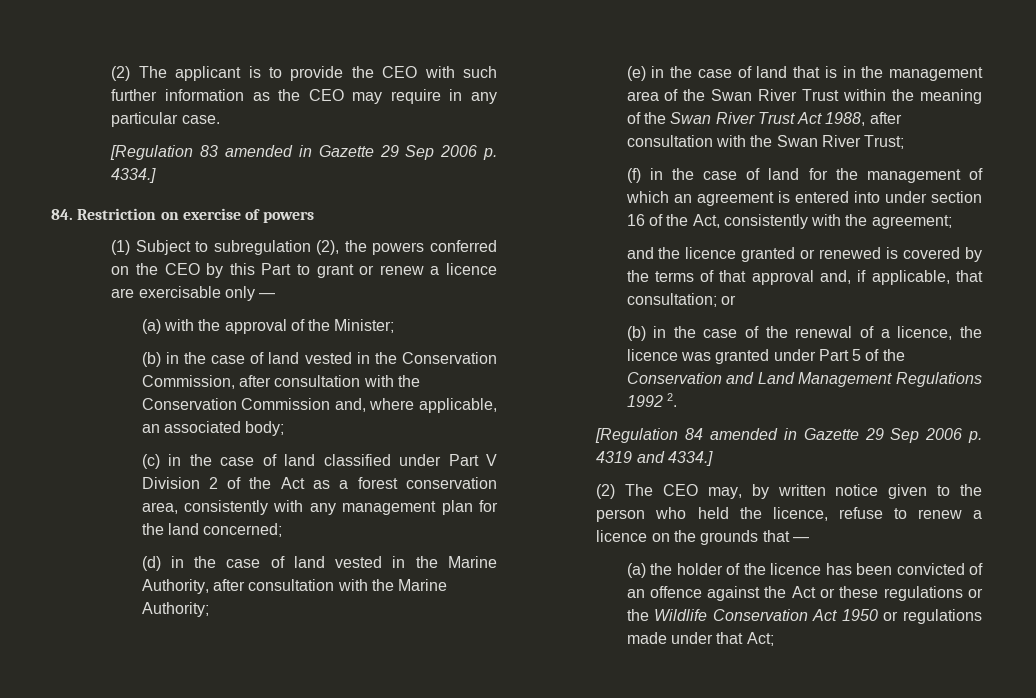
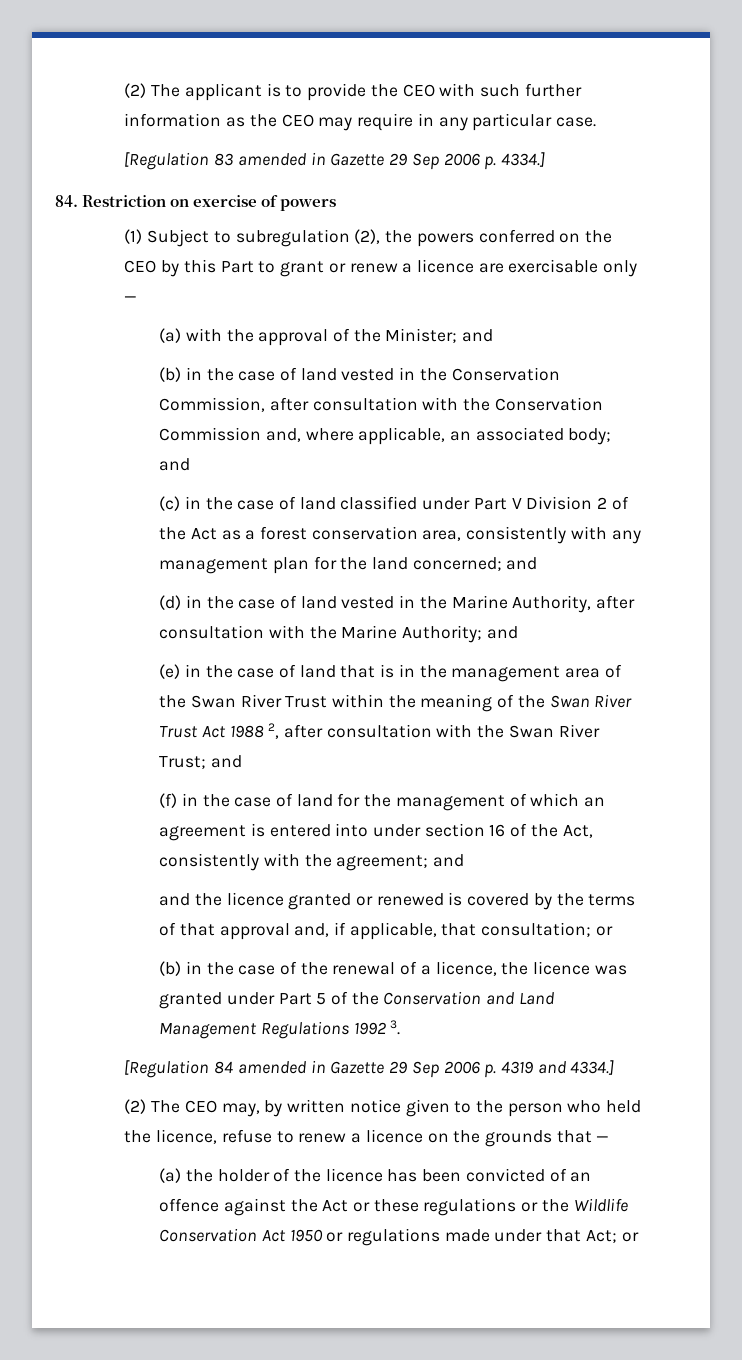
(395, 326) none -> [462,329,494,342] and
(285, 428) none -> [159,458,191,471] and
(283, 530) none -> [506,557,538,570] and
(209, 609) none -> [486,626,518,639] and
[825,112,866,126] 1988, -> [229,723,280,739] 1988 2,
(905, 142) none -> [210,755,242,768] and
(952, 222) none -> [433,854,465,867] and
[666,393,677,407] 2. -> [390,1020,401,1035] 3.
(774, 639) none -> [621,1232,639,1242] or

